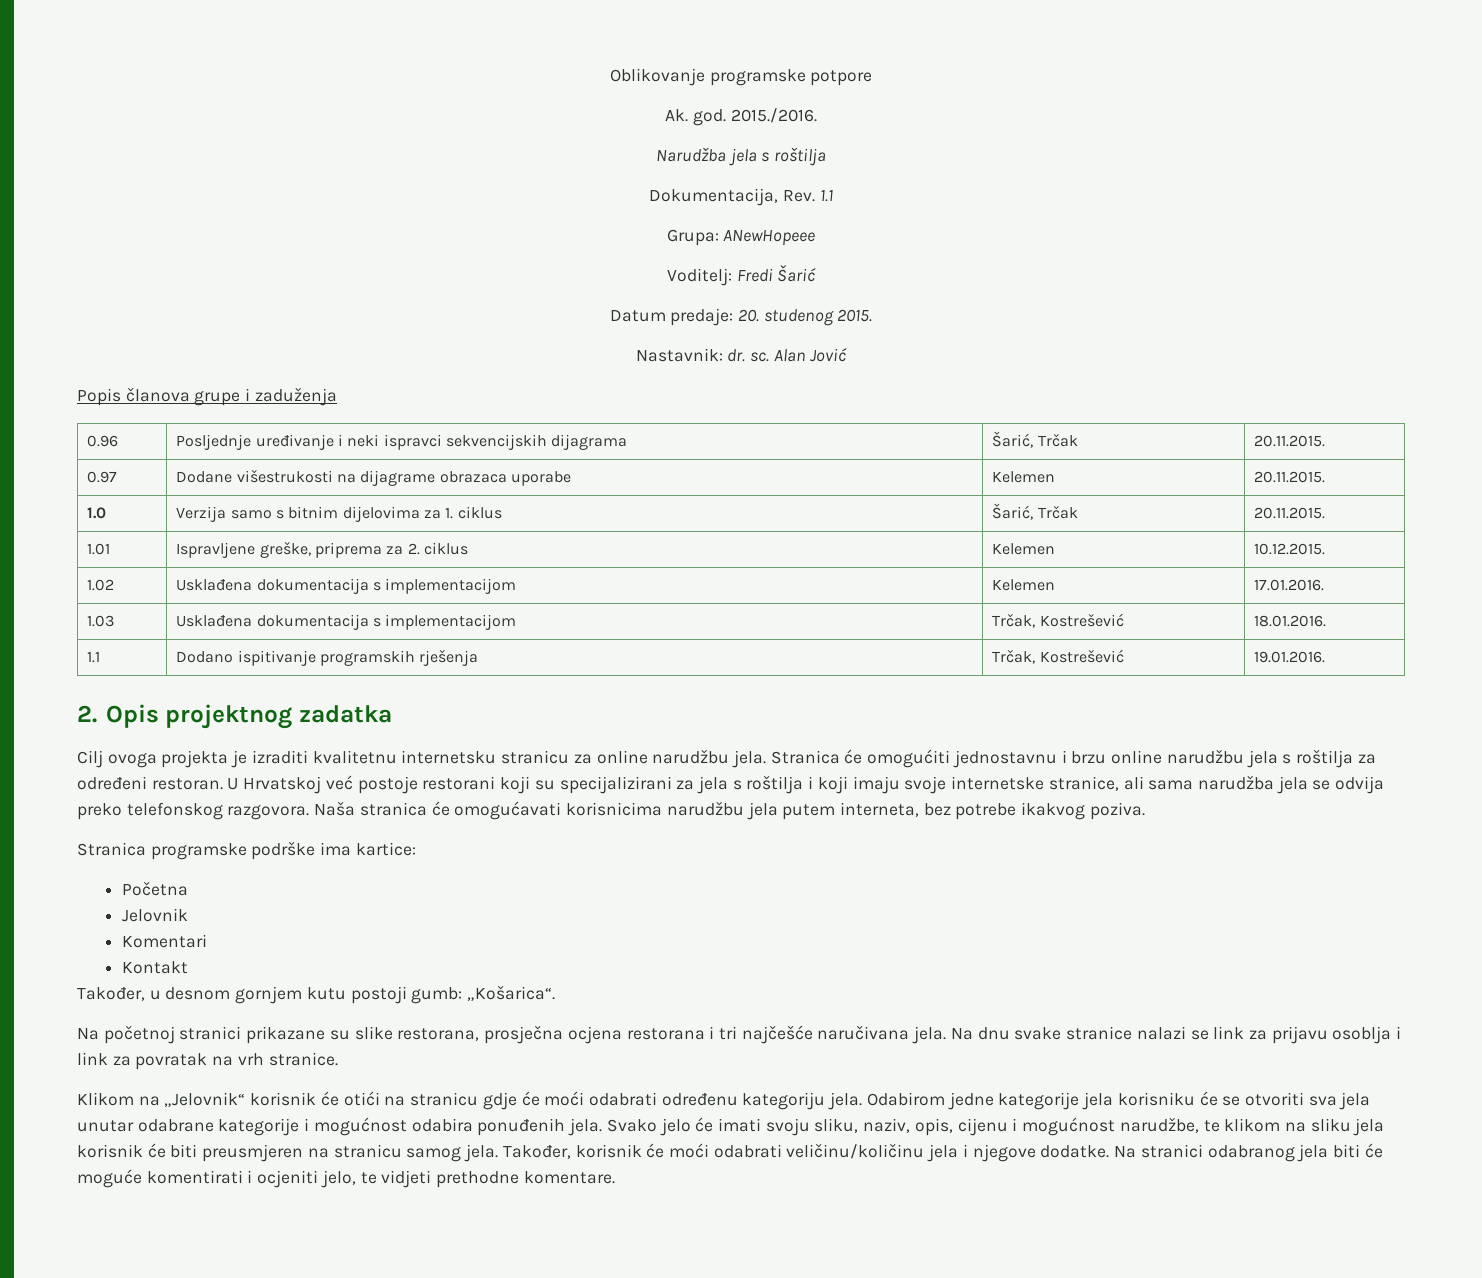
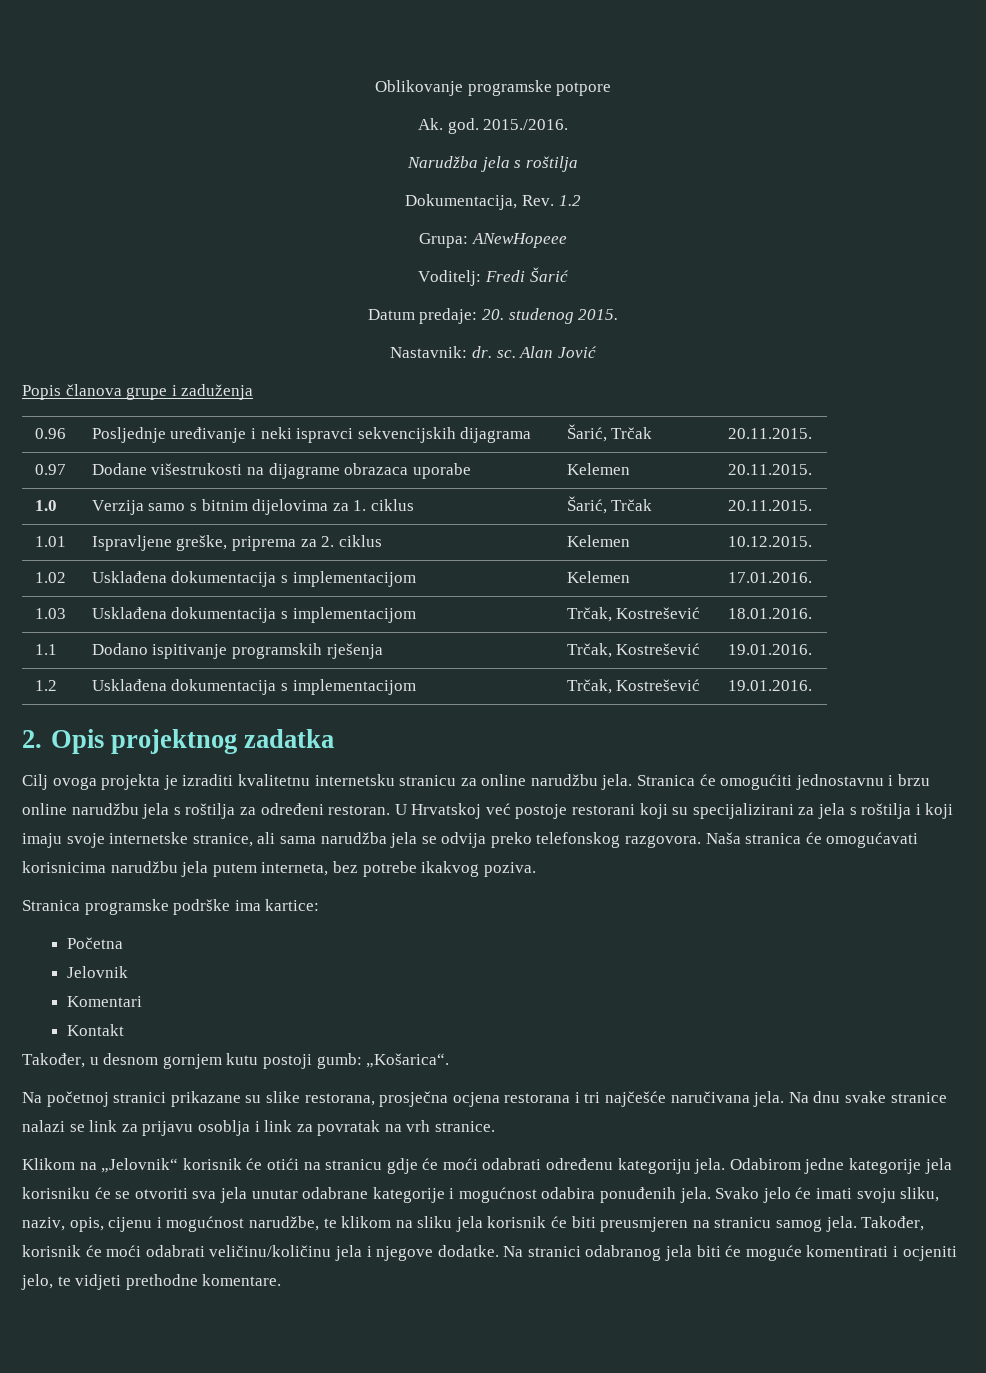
[819,189,833,202] 1.1 -> [558,195,581,206] 1.2
(1326, 657) none -> [34,680,57,691] [91,679,416,695] [566,679,701,694] [727,680,812,691] // 1.2 | Usklađena dokumentacija s implementacijom | Trčak, Kostrešević | 19.01.2016.

